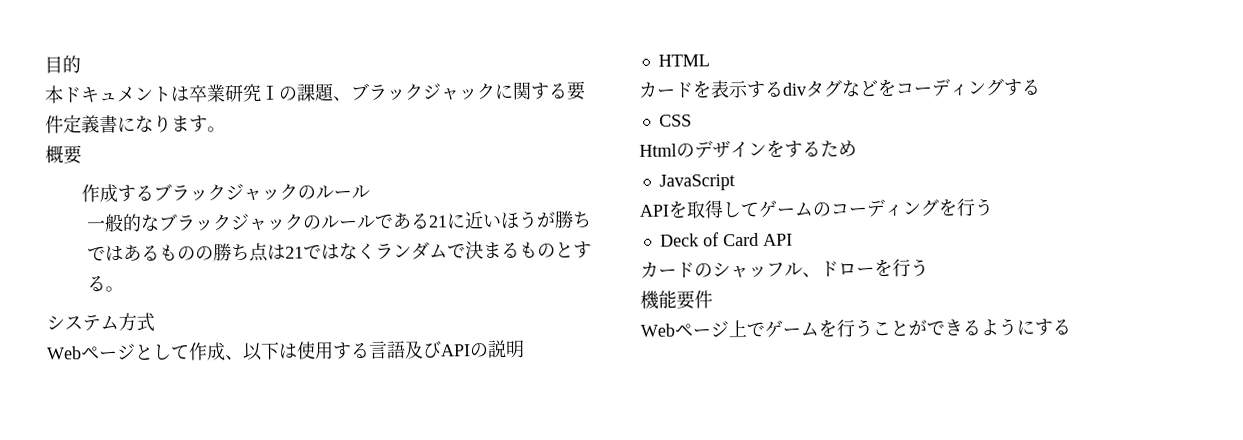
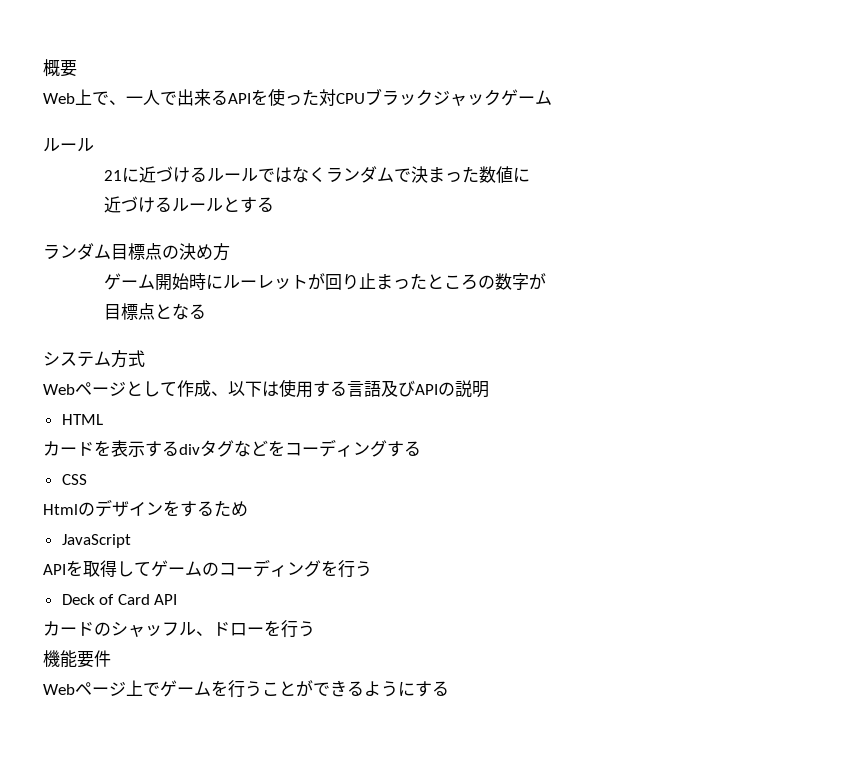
[44,55,81,74] [44,81,586,104] [45,114,226,134] [45,145,82,165] [81,183,371,203] [86,210,593,233] [87,242,305,262] 目的 // 本ドキュメントは卒業研究Ⅰの課題、ブラックジャックに関する要件定義書になります。 // 概要 // 作成するブラックジャックのルール // 一般的なブラックジャックのルールである21に近いほうが勝ちではあるものの勝ち点は21 -> [43,59,77,77] [43,88,552,106] [43,138,94,152] [103,166,258,183] 概要 // Web上で、一人で出来るAPIを使った対CPUブラックジャックゲーム // ルール // 21に近づけるルール
[501,241,593,259] [87,276,125,293] るものとする。 -> [444,166,530,183] [103,196,274,213] [43,243,230,261] [103,273,546,291] [103,303,206,320] った数値に // 近づけるルールとする // ランダム目標点の決め方 // ゲーム開始時にルーレットが回り止まったところの数字が // 目標点となる

